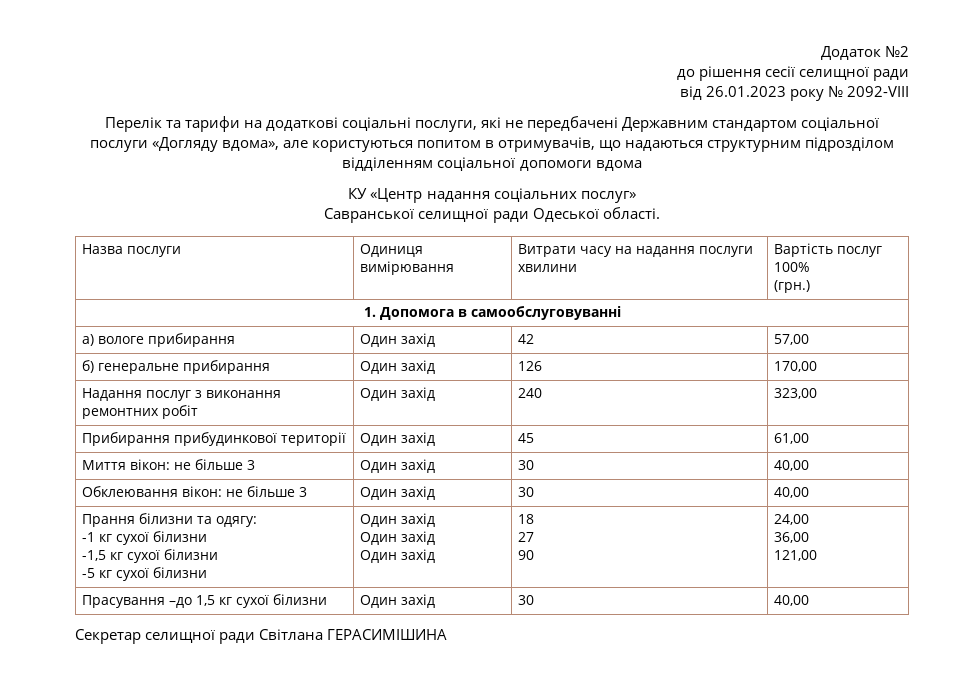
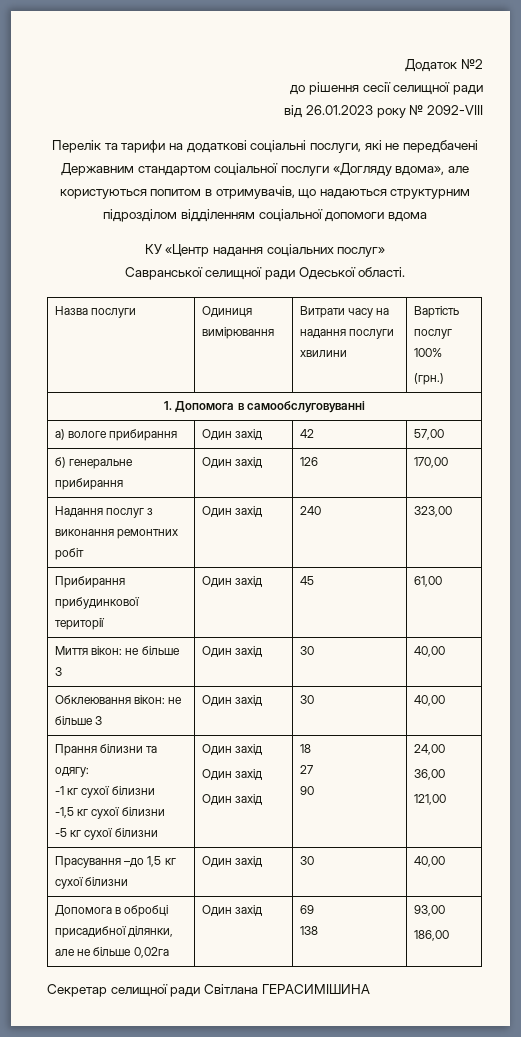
(810, 600) none -> [54,905,169,917] [54,926,174,938] [54,947,169,958] [201,905,263,916] [299,905,314,914] [299,926,318,935] [413,905,445,916] [413,930,449,941] // Допомога в обробці присадибної ділянки, але не більше 0,02га | Один захід | 69 // 138 | 93,00 // 186,00

